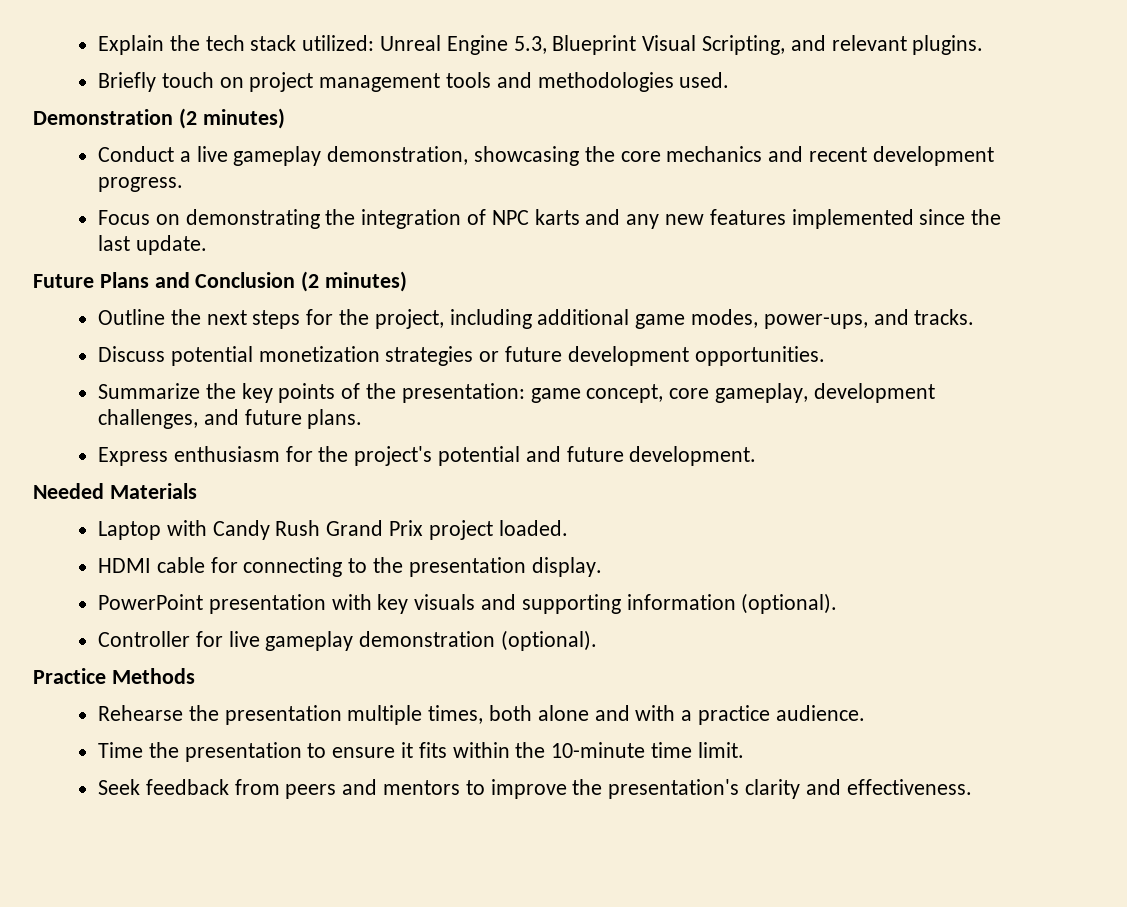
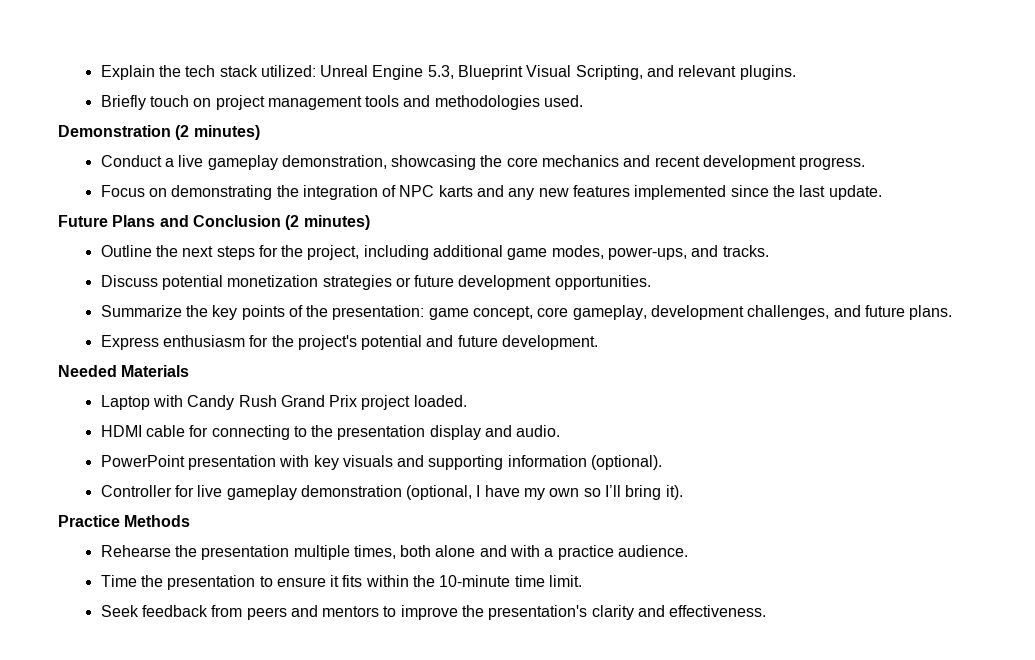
[531,557,602,577] display. -> [429,425,561,440] display and audio.
[500,630,597,651] (optional). -> [406,485,683,500] (optional, I have my own so I’ll bring it).

